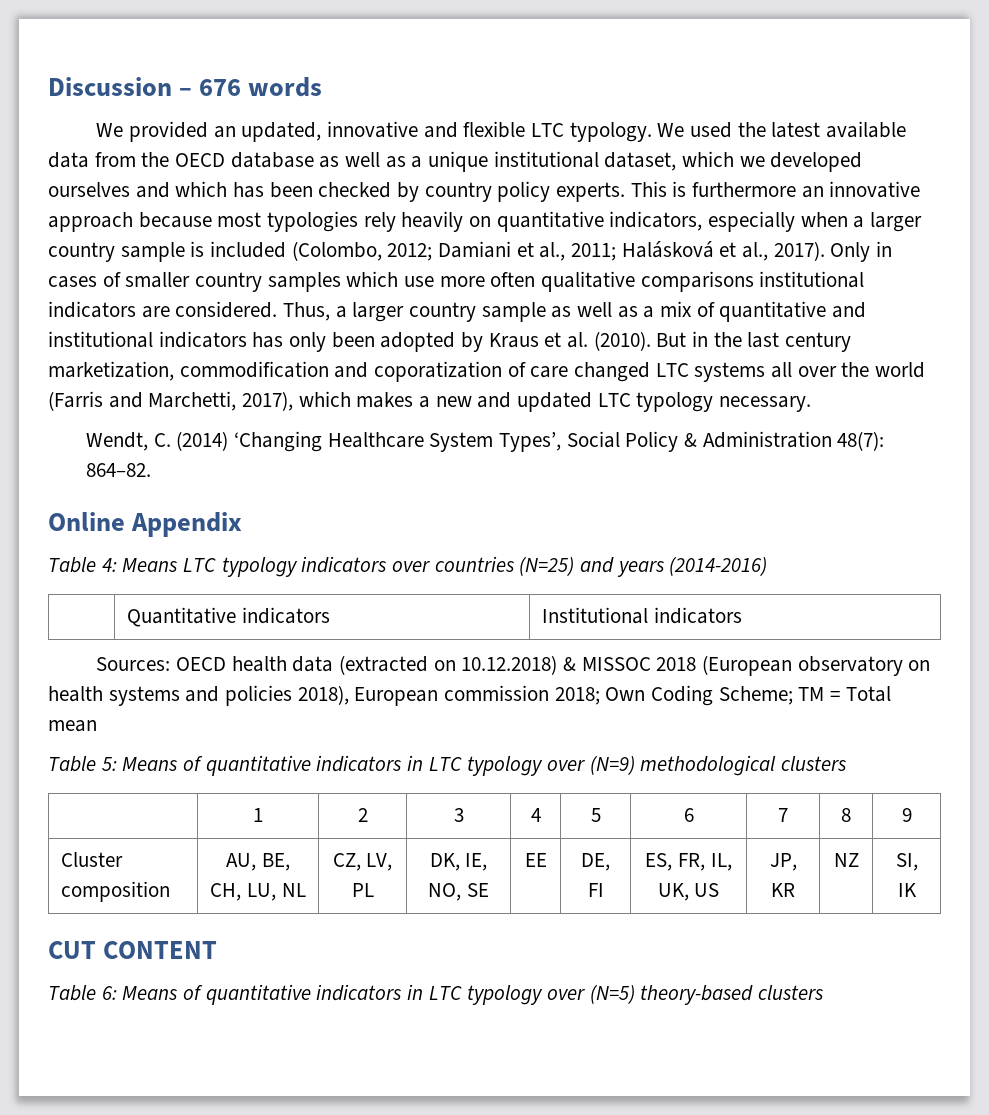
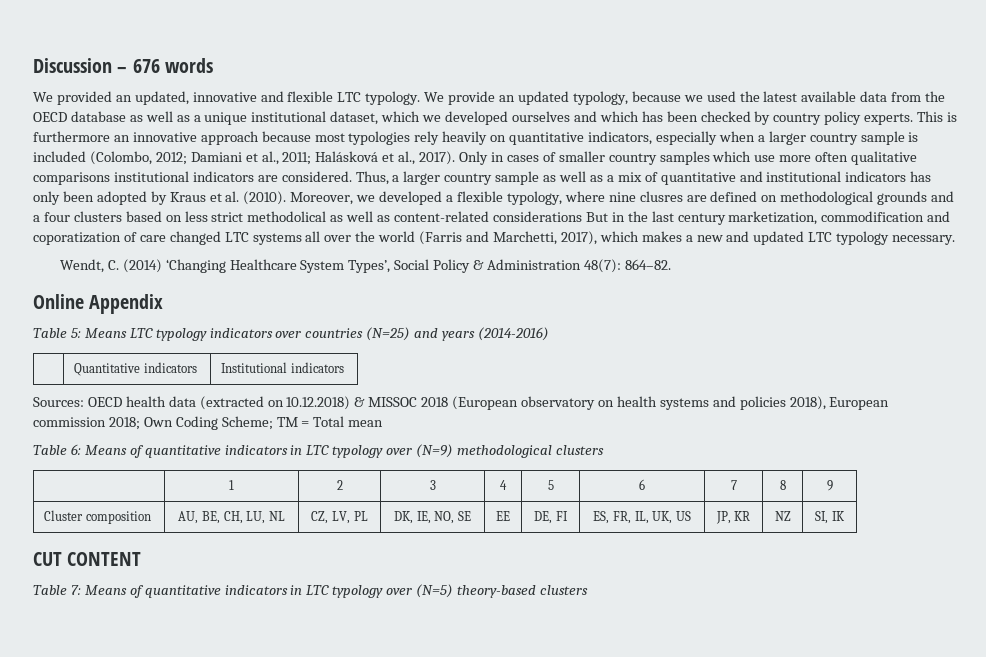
(685, 130) none -> [448,91,703,105] provide an updated typology, because we
(651, 341) none -> [290,191,955,205] [33,211,582,222] Moreover, we developed a flexible typology, where nine clusres are defined on methodological grounds and a four clusters based on less strict methodolical as well as content-related considerations
[101,558,117,572] 4: -> [70,328,81,338] 5:
[101,757,117,771] 5: -> [70,444,81,455] 6:
[101,986,117,1000] 6: -> [70,585,81,595] 7:

